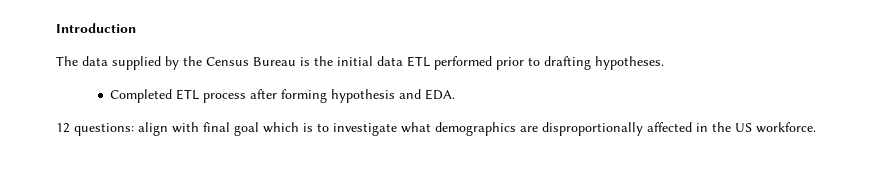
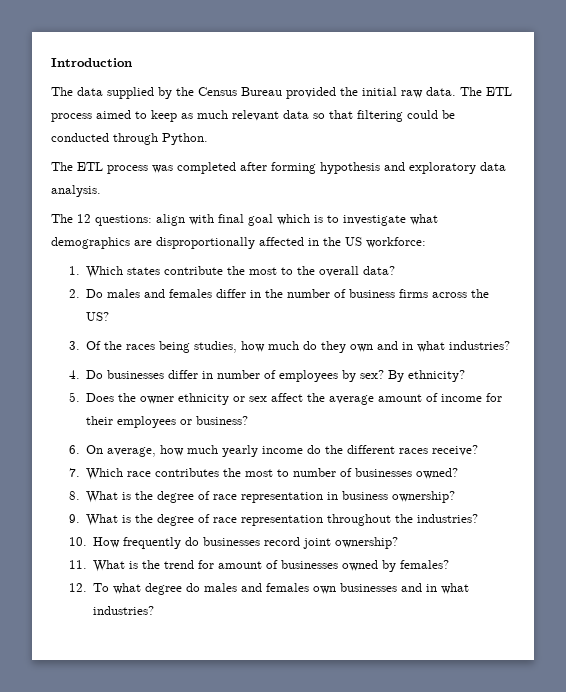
[300,57,310,66] is -> [286,87,336,99] provided
[377,56,664,70] [110,89,456,103] data ETL performed prior to drafting hypotheses. // Completed ETL process after forming hypothesis and EDA. // -> [401,87,512,98] [51,110,455,122] [51,133,208,145] [51,162,506,174] [51,185,101,197] [51,214,73,223] raw data. The ETL process aimed to keep as much relevant data so that filtering could be conducted through Python. // The ETL process was completed after forming hypothesis and exploratory data analysis. // The
[756,122,816,133] workforce. -> [366,237,426,248] [68,266,396,278] [68,289,490,298] [86,312,110,321] [68,341,511,353] [68,370,466,382] [68,392,503,405] [86,416,249,428] [68,445,479,457] [68,468,459,480] [68,491,456,503] [68,514,479,526] [68,537,399,549] [68,560,450,572] [68,583,470,595] [93,606,155,615] workforce: // 1. Which states contribute the most to the overall data? // 2. Do males and females differ in the number of business firms across the US? // 3. Of the races being studies, how much do they own and in what industries? // 4. Do businesses differ in number of employees by sex? By ethnicity? // 5. Does the owner ethnicity or sex affect the average amount of income for their employees or business? // 6. On average, how much yearly income do the different races receive? // 7. Which race contributes the most to number of businesses owned? // 8. What is the degree of race representation in business ownership? // 9. What is the degree of race representation throughout the industries? // 10. How frequently do businesses record joint ownership? // 11. What is the trend for amount of businesses owned by females? // 12. To what degree do males and females own businesses and in what industries?

